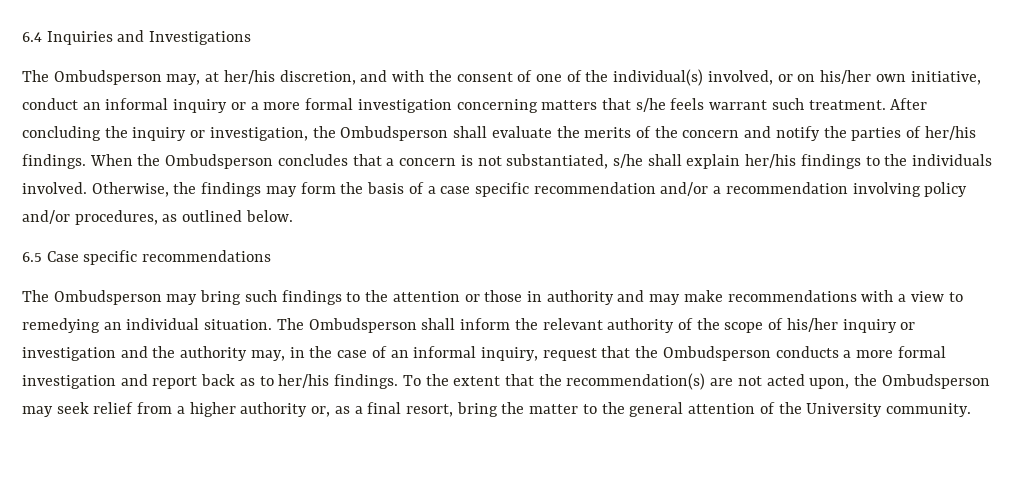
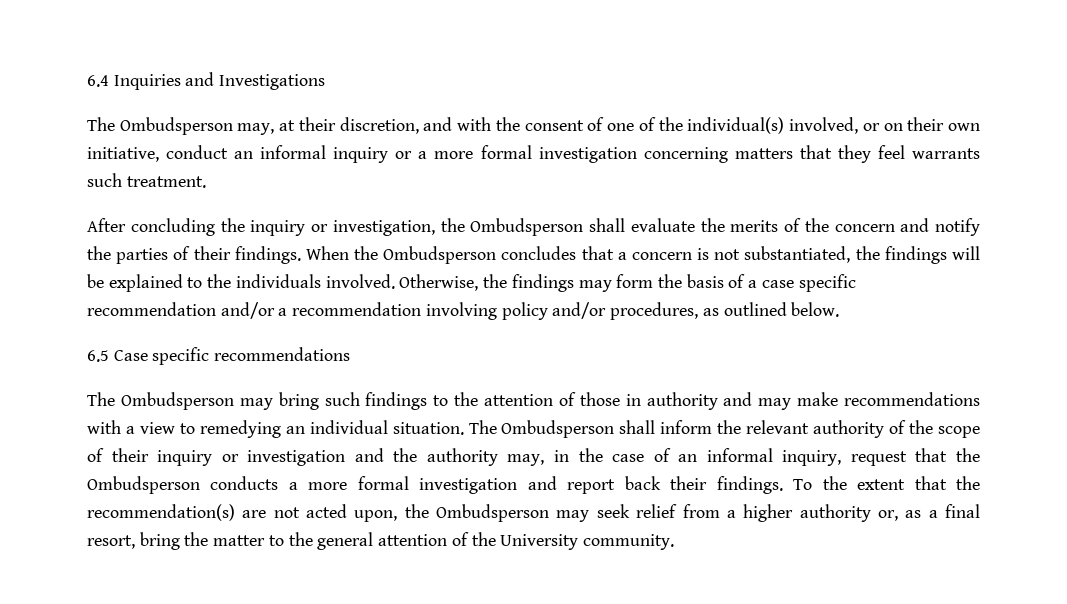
[223,70,275,84] her/his -> [298,117,336,131] their
[820,70,872,84] his/her -> [907,117,945,131] their
[635,98,768,112] s/he feels warrant -> [837,145,981,163] they feel warrants
(886, 105) none -> (206, 182) //
[924,126,976,140] her/his -> [193,246,231,260] their
[612,154,861,169] s/he shall explain her/his findings -> [855,246,980,264] [87,274,183,292] the findings will be explained
[464,294,480,302] or -> [558,392,576,406] of
[786,318,838,332] his/her -> [111,448,149,462] their
[239,374,330,388] as to her/his -> [670,476,708,490] their

